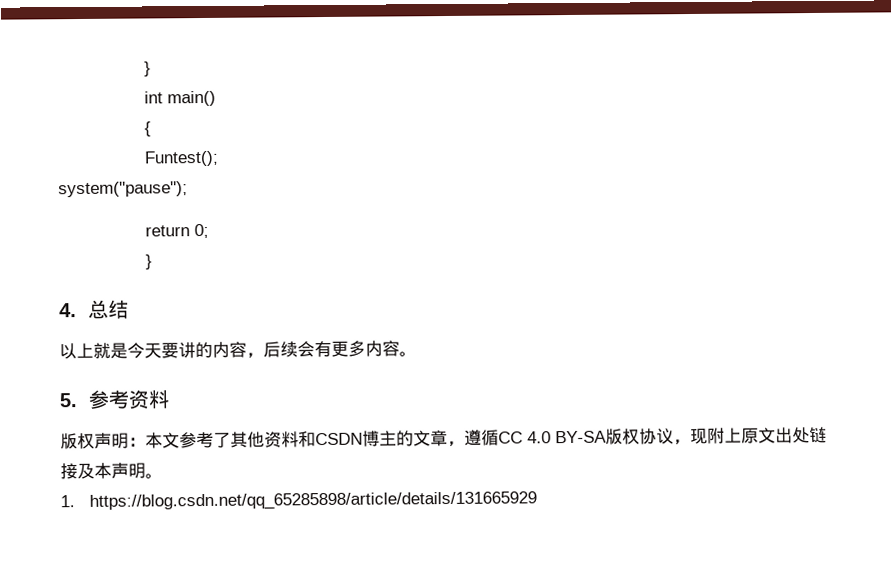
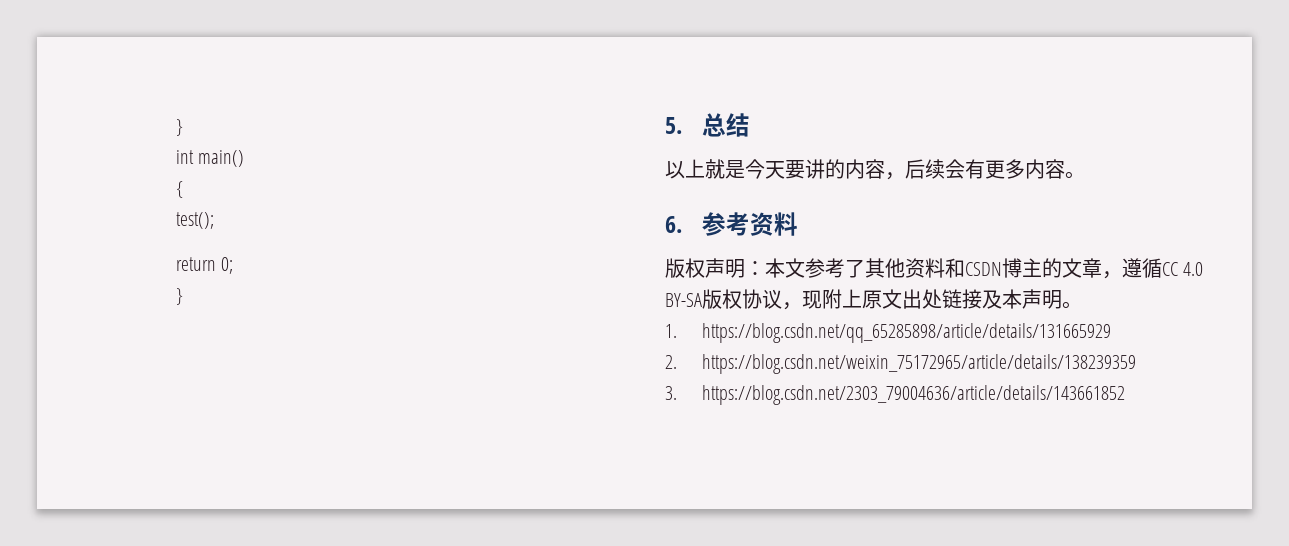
[144,150,220,167] [58,181,188,198] Funtest(); // system("pause"); -> [175,212,214,229] test();
[59,303,77,318] 4. -> [665,117,682,134] 5.
[59,393,78,408] 5. -> [665,216,682,233] 6.
(538, 501) none -> [665,354,1137,374] [665,385,1126,405] // 2. https://blog.csdn.net/weixin_75172965/article/details/138239359 // 3. https://blog.csdn.net/2303_79004636/article/details/143661852

